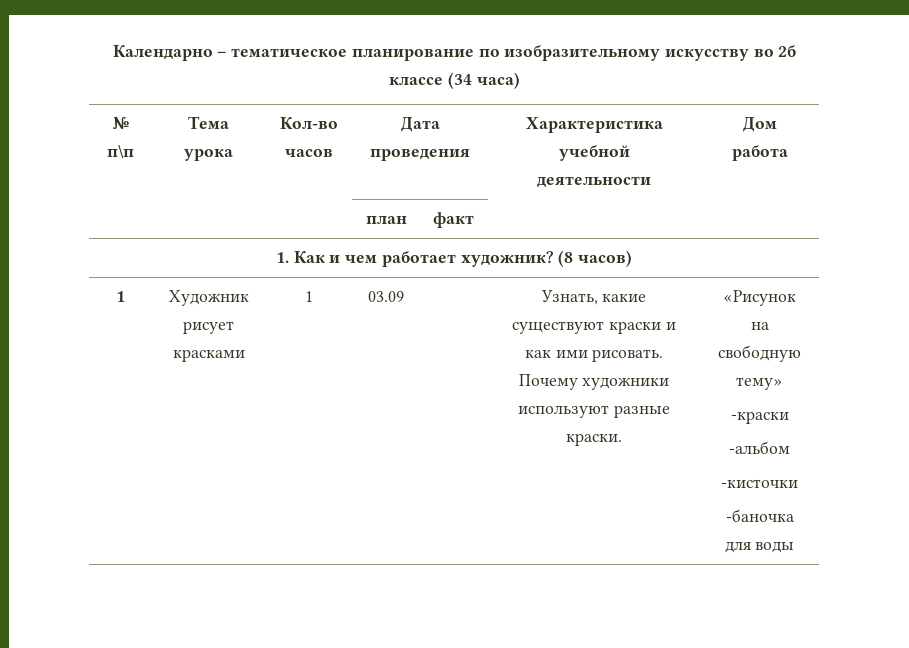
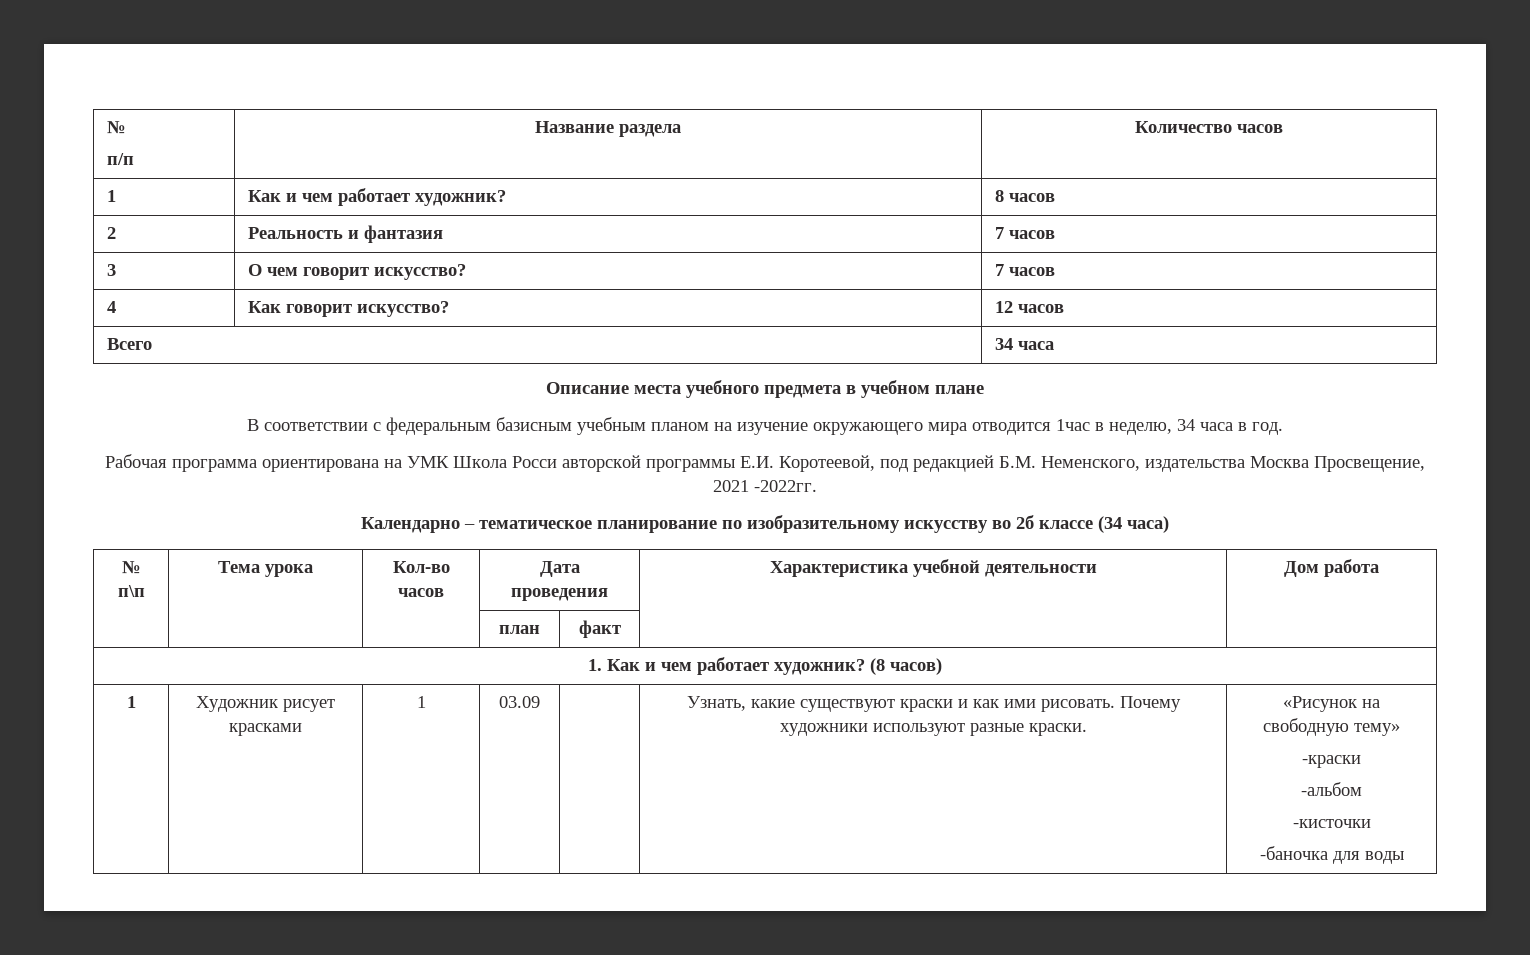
(112, 53) none -> [106,121,126,134] [106,153,134,165] [535,121,681,137] [1135,121,1283,133] [106,190,116,202] [247,188,506,206] [994,190,1055,202] [106,227,116,239] [247,225,443,243] [994,227,1055,239] [106,264,116,276] [247,264,466,280] [994,264,1055,276] [106,301,116,313] [247,301,449,317] [994,301,1064,313] [106,338,152,350] [994,338,1054,350] [546,380,984,398] [247,417,1283,435] [105,454,1425,472] [713,480,817,492] № // п/п | Название раздела | Количество часов // 1 | Как и чем работает художник? | 8 часов // 2 | Реальность и фантазия | 7 часов // 3 | О чем говорит искусство? | 7 часов // 4 | Как говорит искусство? | 12 часов // Всего | 34 часа // Описание места учебного предмета в учебном плане // В соответствии с федеральным базисным учебным планом на изучение окружающего мира отводится 1час в неделю, 34 часа в год. // Рабочая программа ориентирована на УМК Школа Росси авторской программы Е.И. Коротеевой, под редакцией Б.М. Неменского, издательства Москва Просвещение, 2021 -2022гг. //

